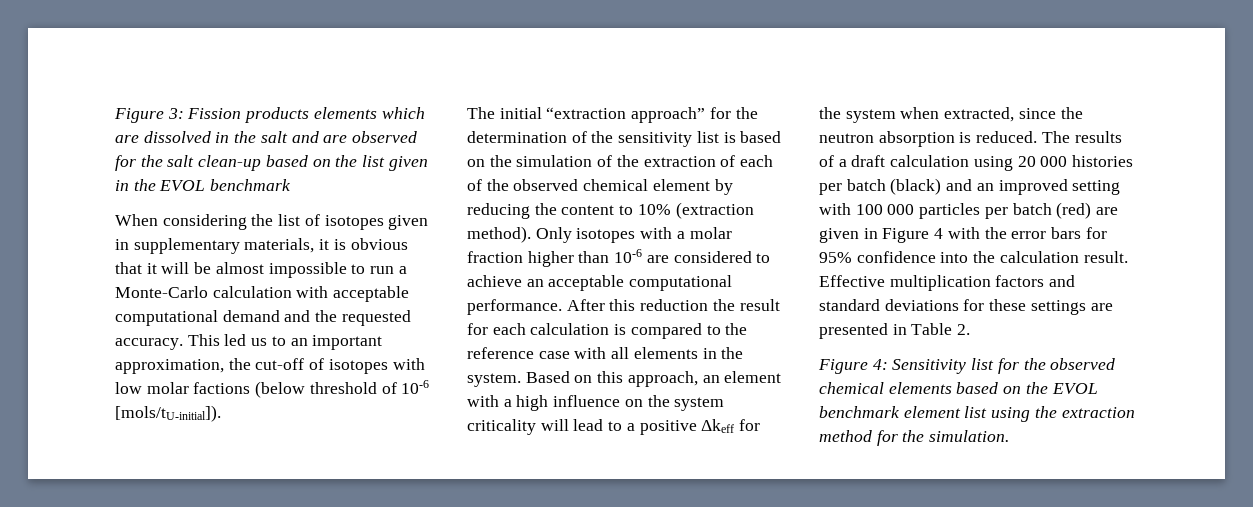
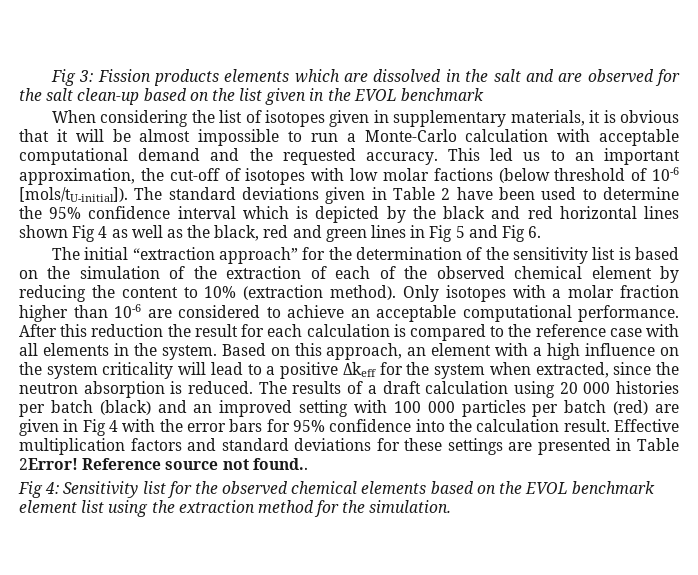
[114,108,164,123] Figure -> [50,69,76,86] Fig
(221, 413) none -> [134,187,679,204] [19,206,679,223] [19,225,542,242] The standard deviations given in Table 2 have been used to determine the 95% confidence interval which is depicted by the black and red horizontal lines shown Fig 4 as well as the black, red and green lines in Fig 5 and Fig 6.
[882,228,930,243] Figure -> [82,419,106,436] Fig
[957,324,971,335] [818,359,868,374] 2. // Figure -> [19,458,308,470] [18,481,43,498] 2Error! Reference source not found.. // Fig

